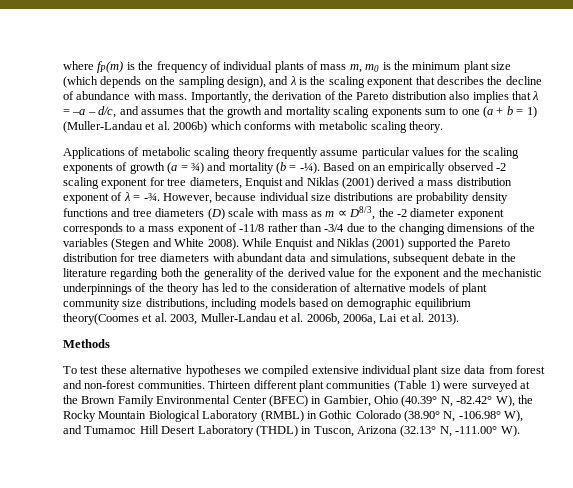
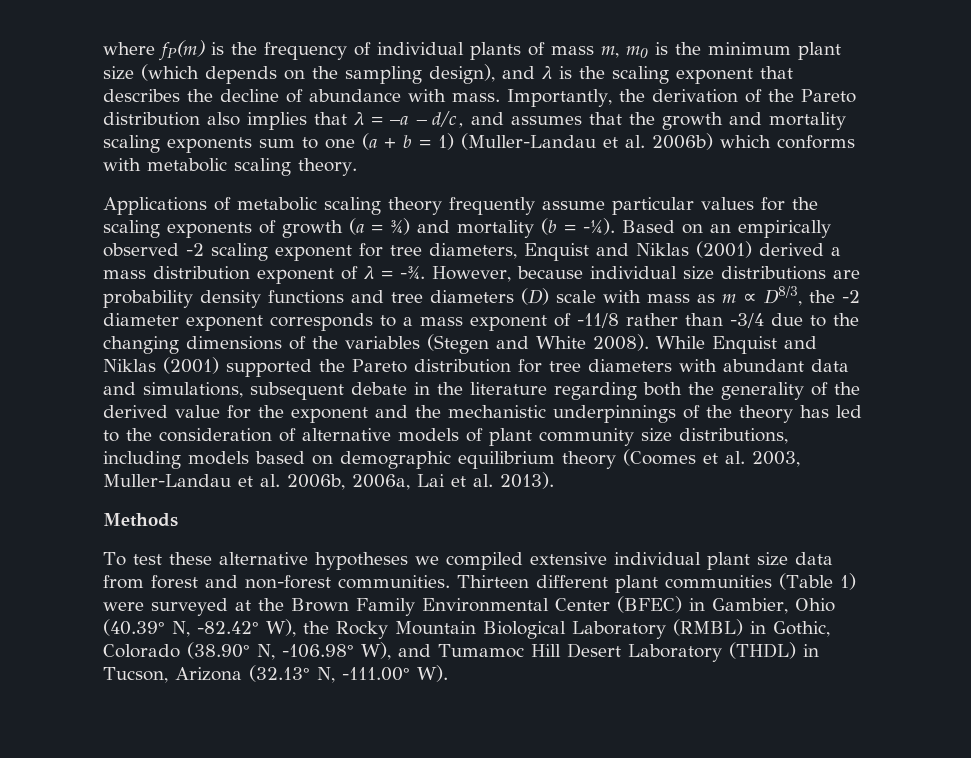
[63,313,139,325] theory(Coomes -> [562,449,696,469] theory (Coomes
[319,410,353,419] Gothic -> [773,621,830,637] Gothic,
[313,426,354,437] Tuscon, -> [103,667,168,683] Tucson,

